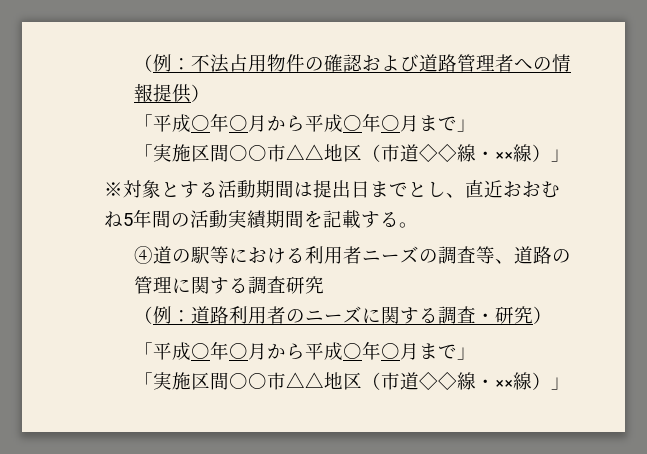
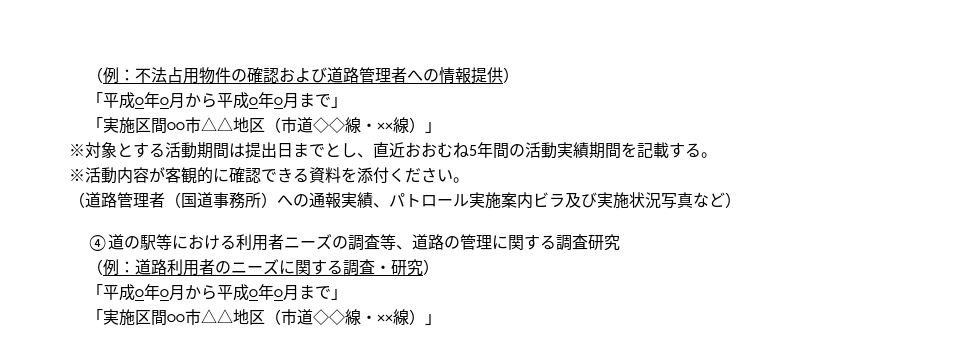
(419, 225) none -> [68,167,469,184] [68,192,741,209] // ※活動内容が客観的に確認できる資料を添付ください。 // （道路管理者（国道事務所）への通報実績、パトロール実施案内ビラ及び実施状況写真など）

